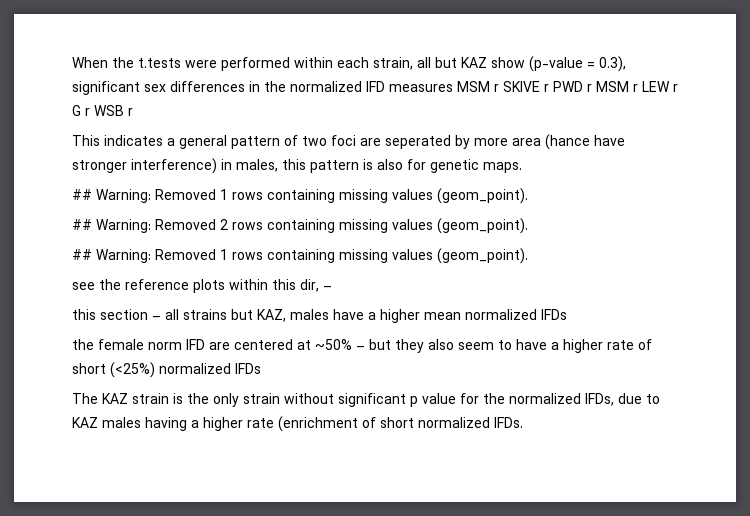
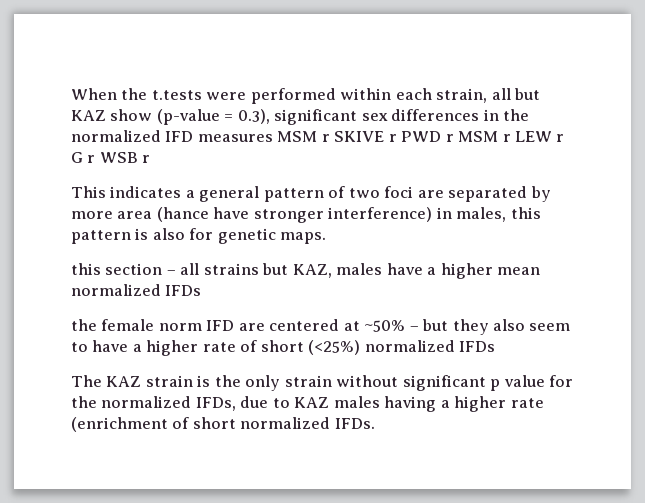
[385,135,451,149] seperated -> [448,186,528,202] separated
[72,188,528,204] [72,218,528,234] [72,248,528,264] [72,279,332,293] // ## Warning: Removed 1 rows containing missing values (geom_point). // ## Warning: Removed 2 rows containing missing values (geom_point). // ## Warning: Removed 1 rows containing missing values (geom_point). // see the reference plots within this dir, – -> (327, 238) none

